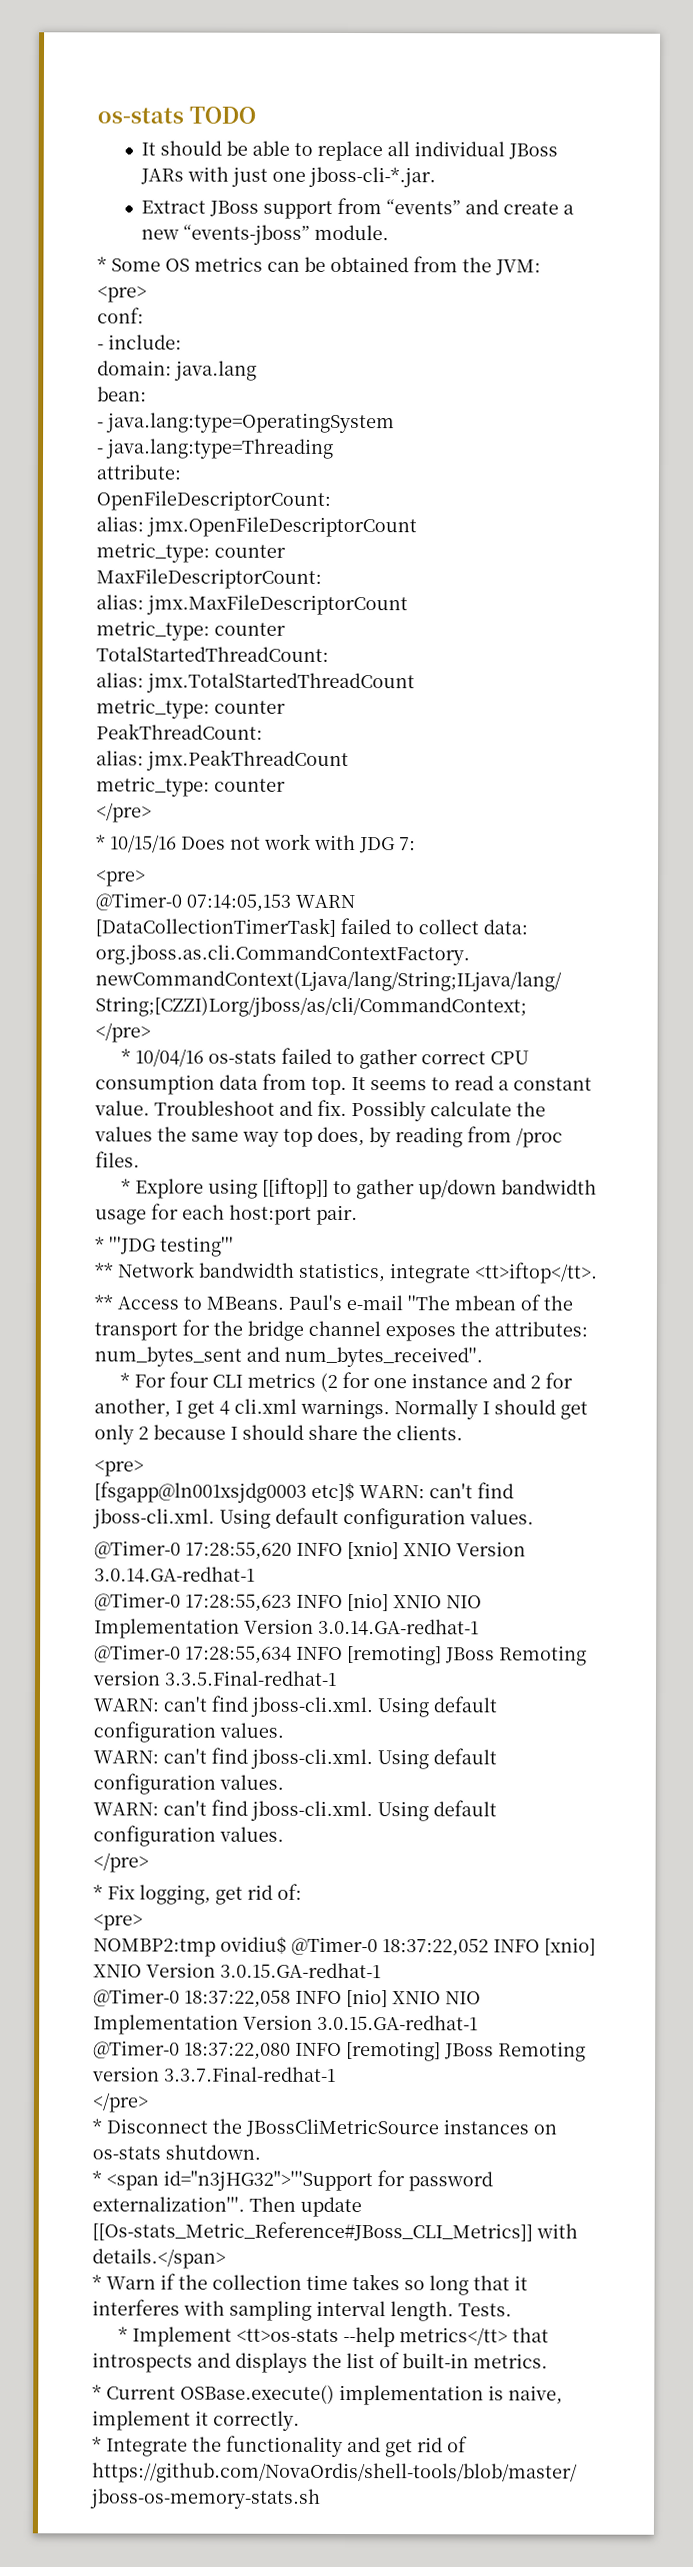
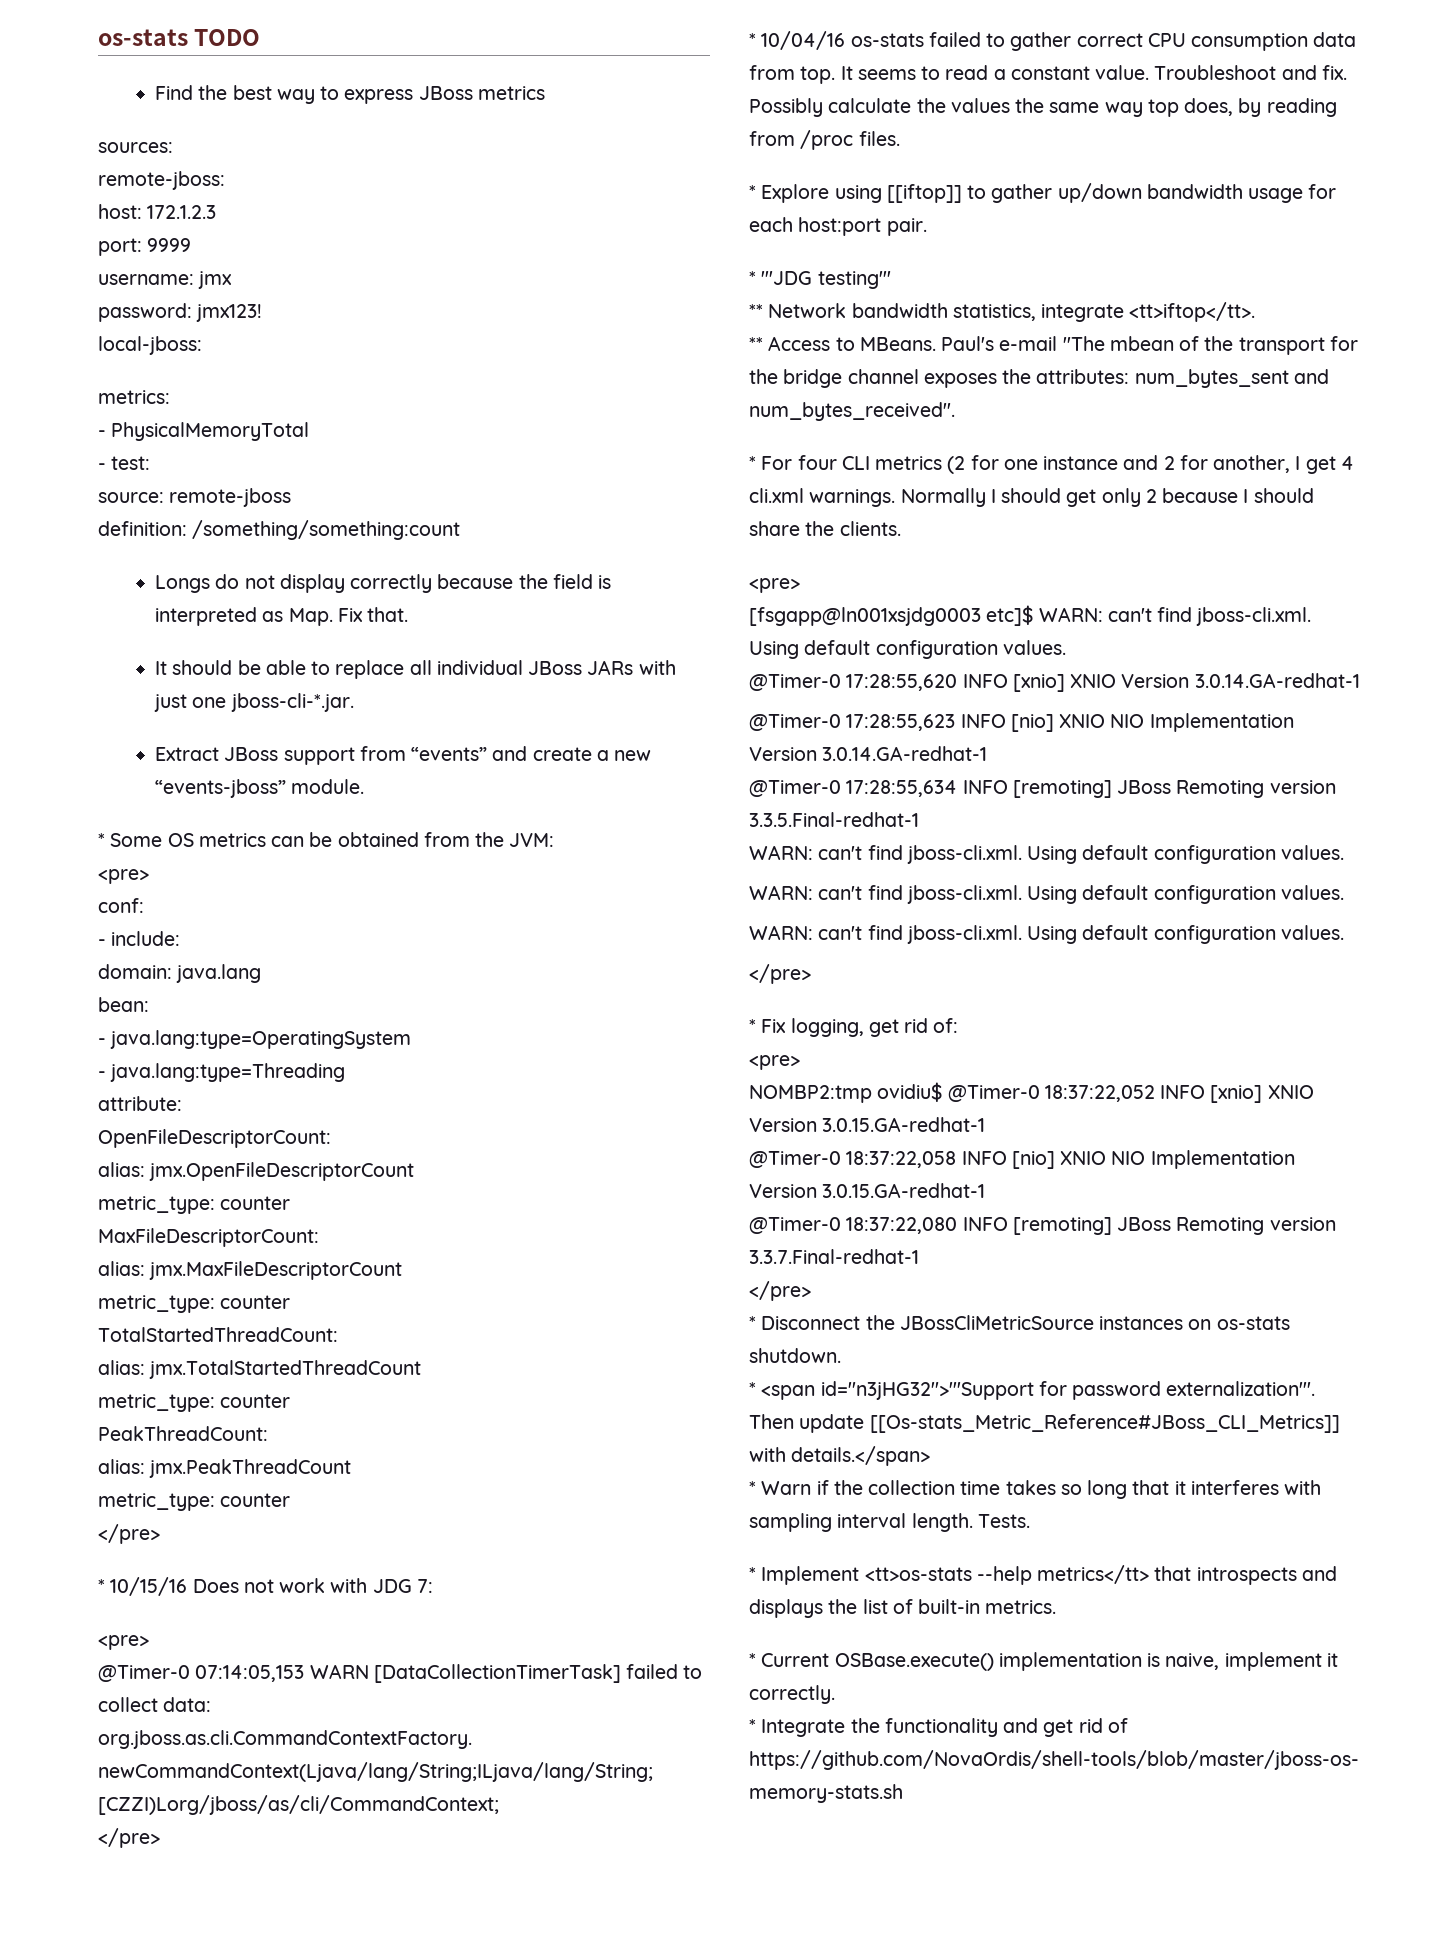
(256, 115) none -> [155,85,545,104] [98,142,173,153] [98,171,225,190] [98,204,217,219] [98,238,192,256] [98,271,233,289] [98,303,263,322] [98,336,202,355] [98,390,170,404] [98,422,310,441] [98,456,151,470] [98,488,292,507] [98,520,461,540] [155,574,612,593] [155,607,409,626] // Find the best way to express JBoss metrics // sources: // remote-jboss: // host: 172.1.2.3 // port: 9999 // username: jmx // password: jmx123! // local-jboss: // metrics: // - PhysicalMemoryTotal // - test: // source: remote-jboss // definition: /something/something:count // Longs do not display correctly because the field is interpreted as Map. Fix that.

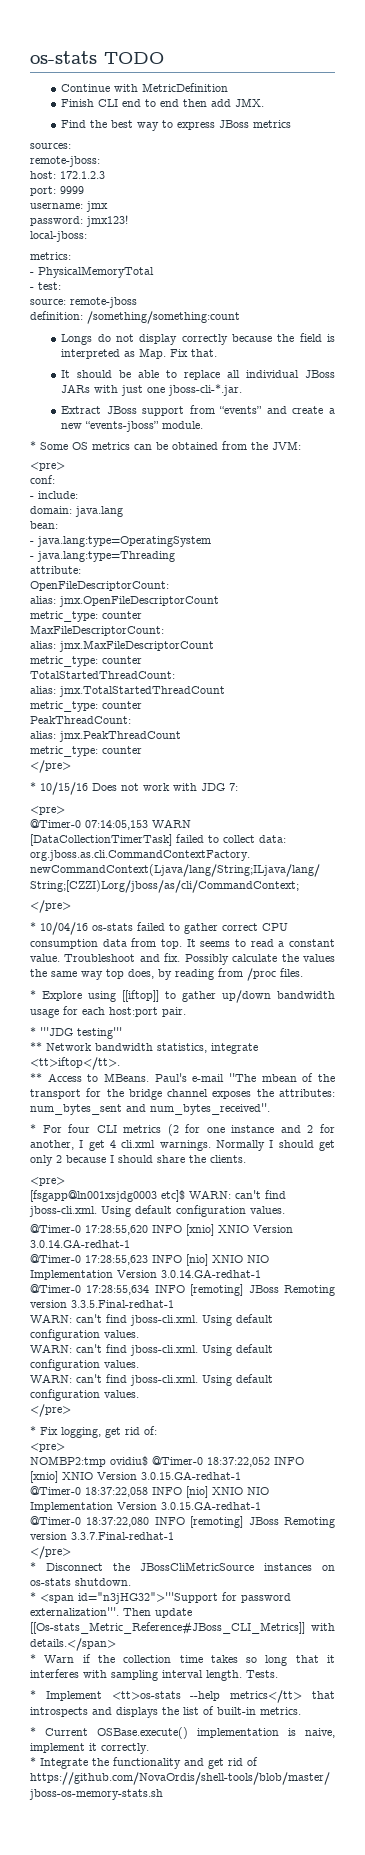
(261, 37) none -> [61,83,229,92] [61,98,265,107] // Continue with MetricDefinition // Finish CLI end to end then add JMX.

